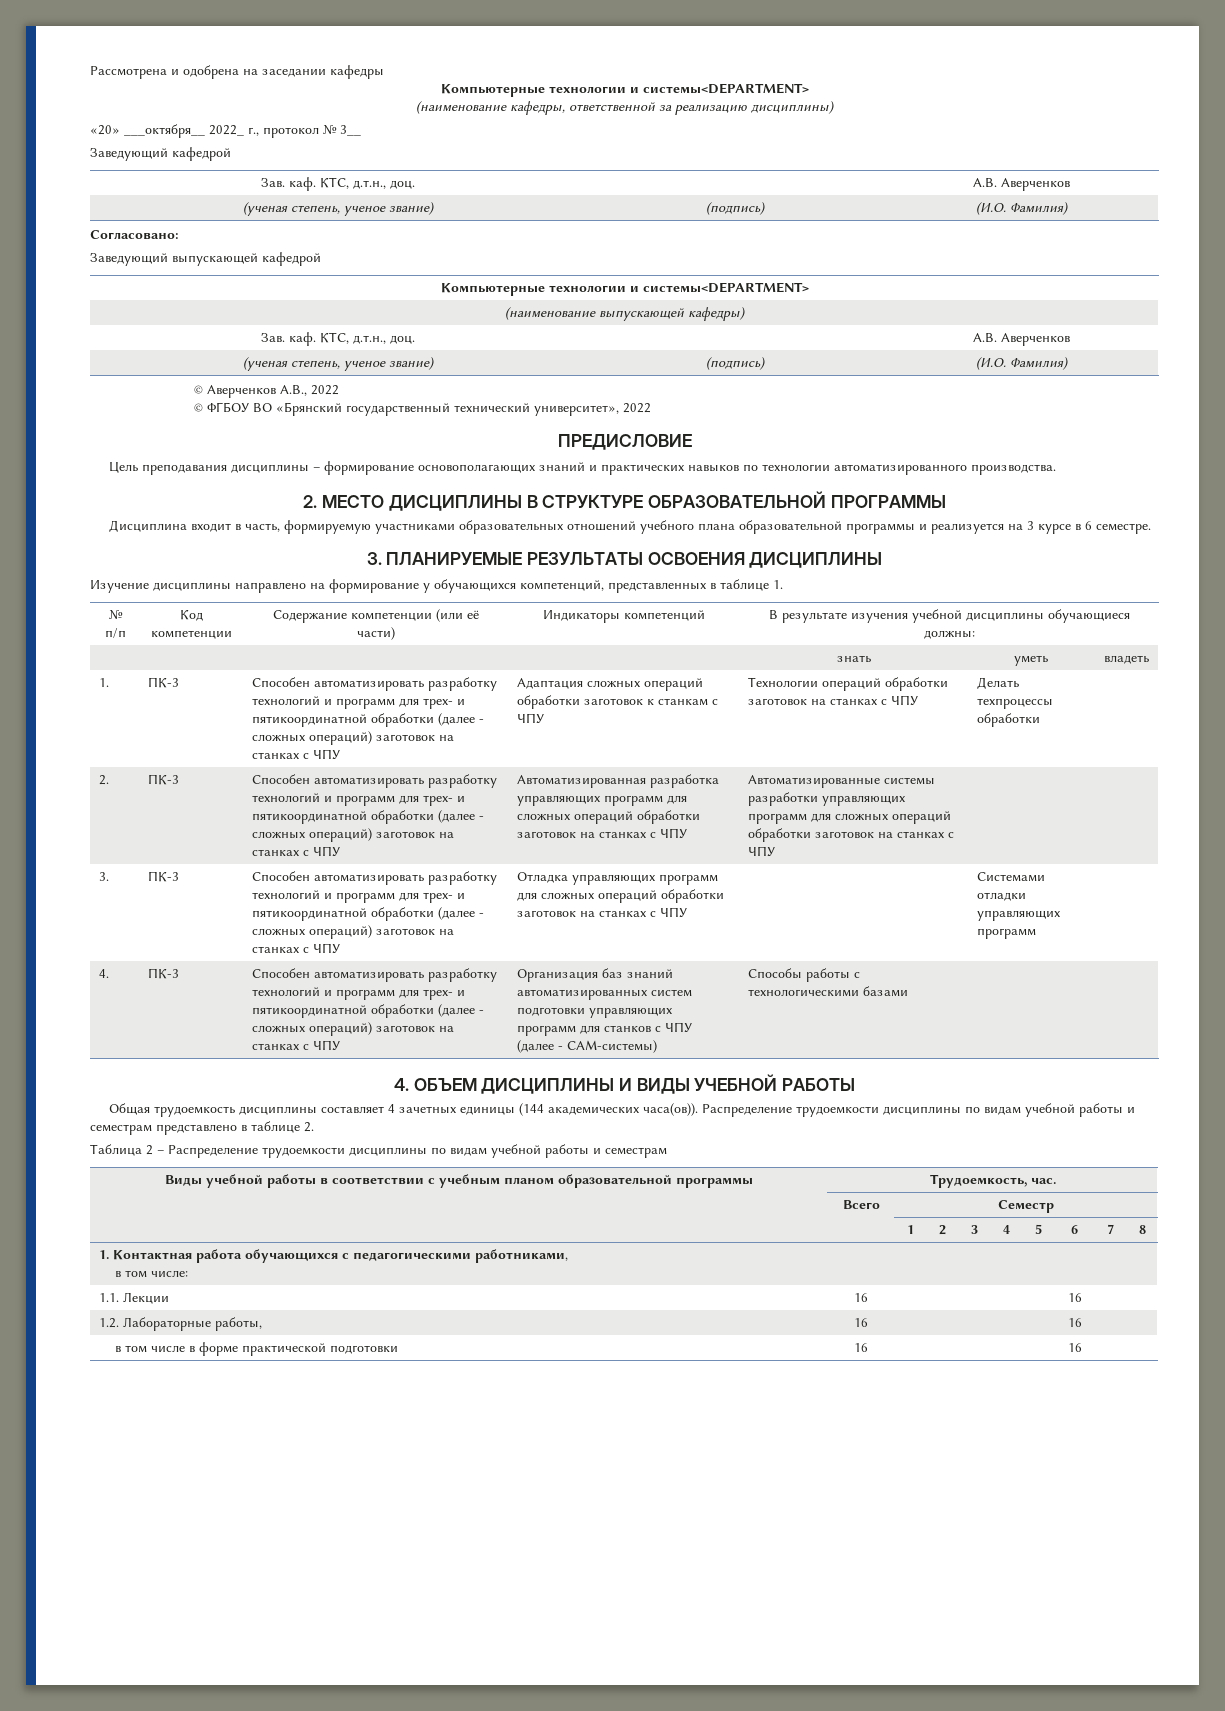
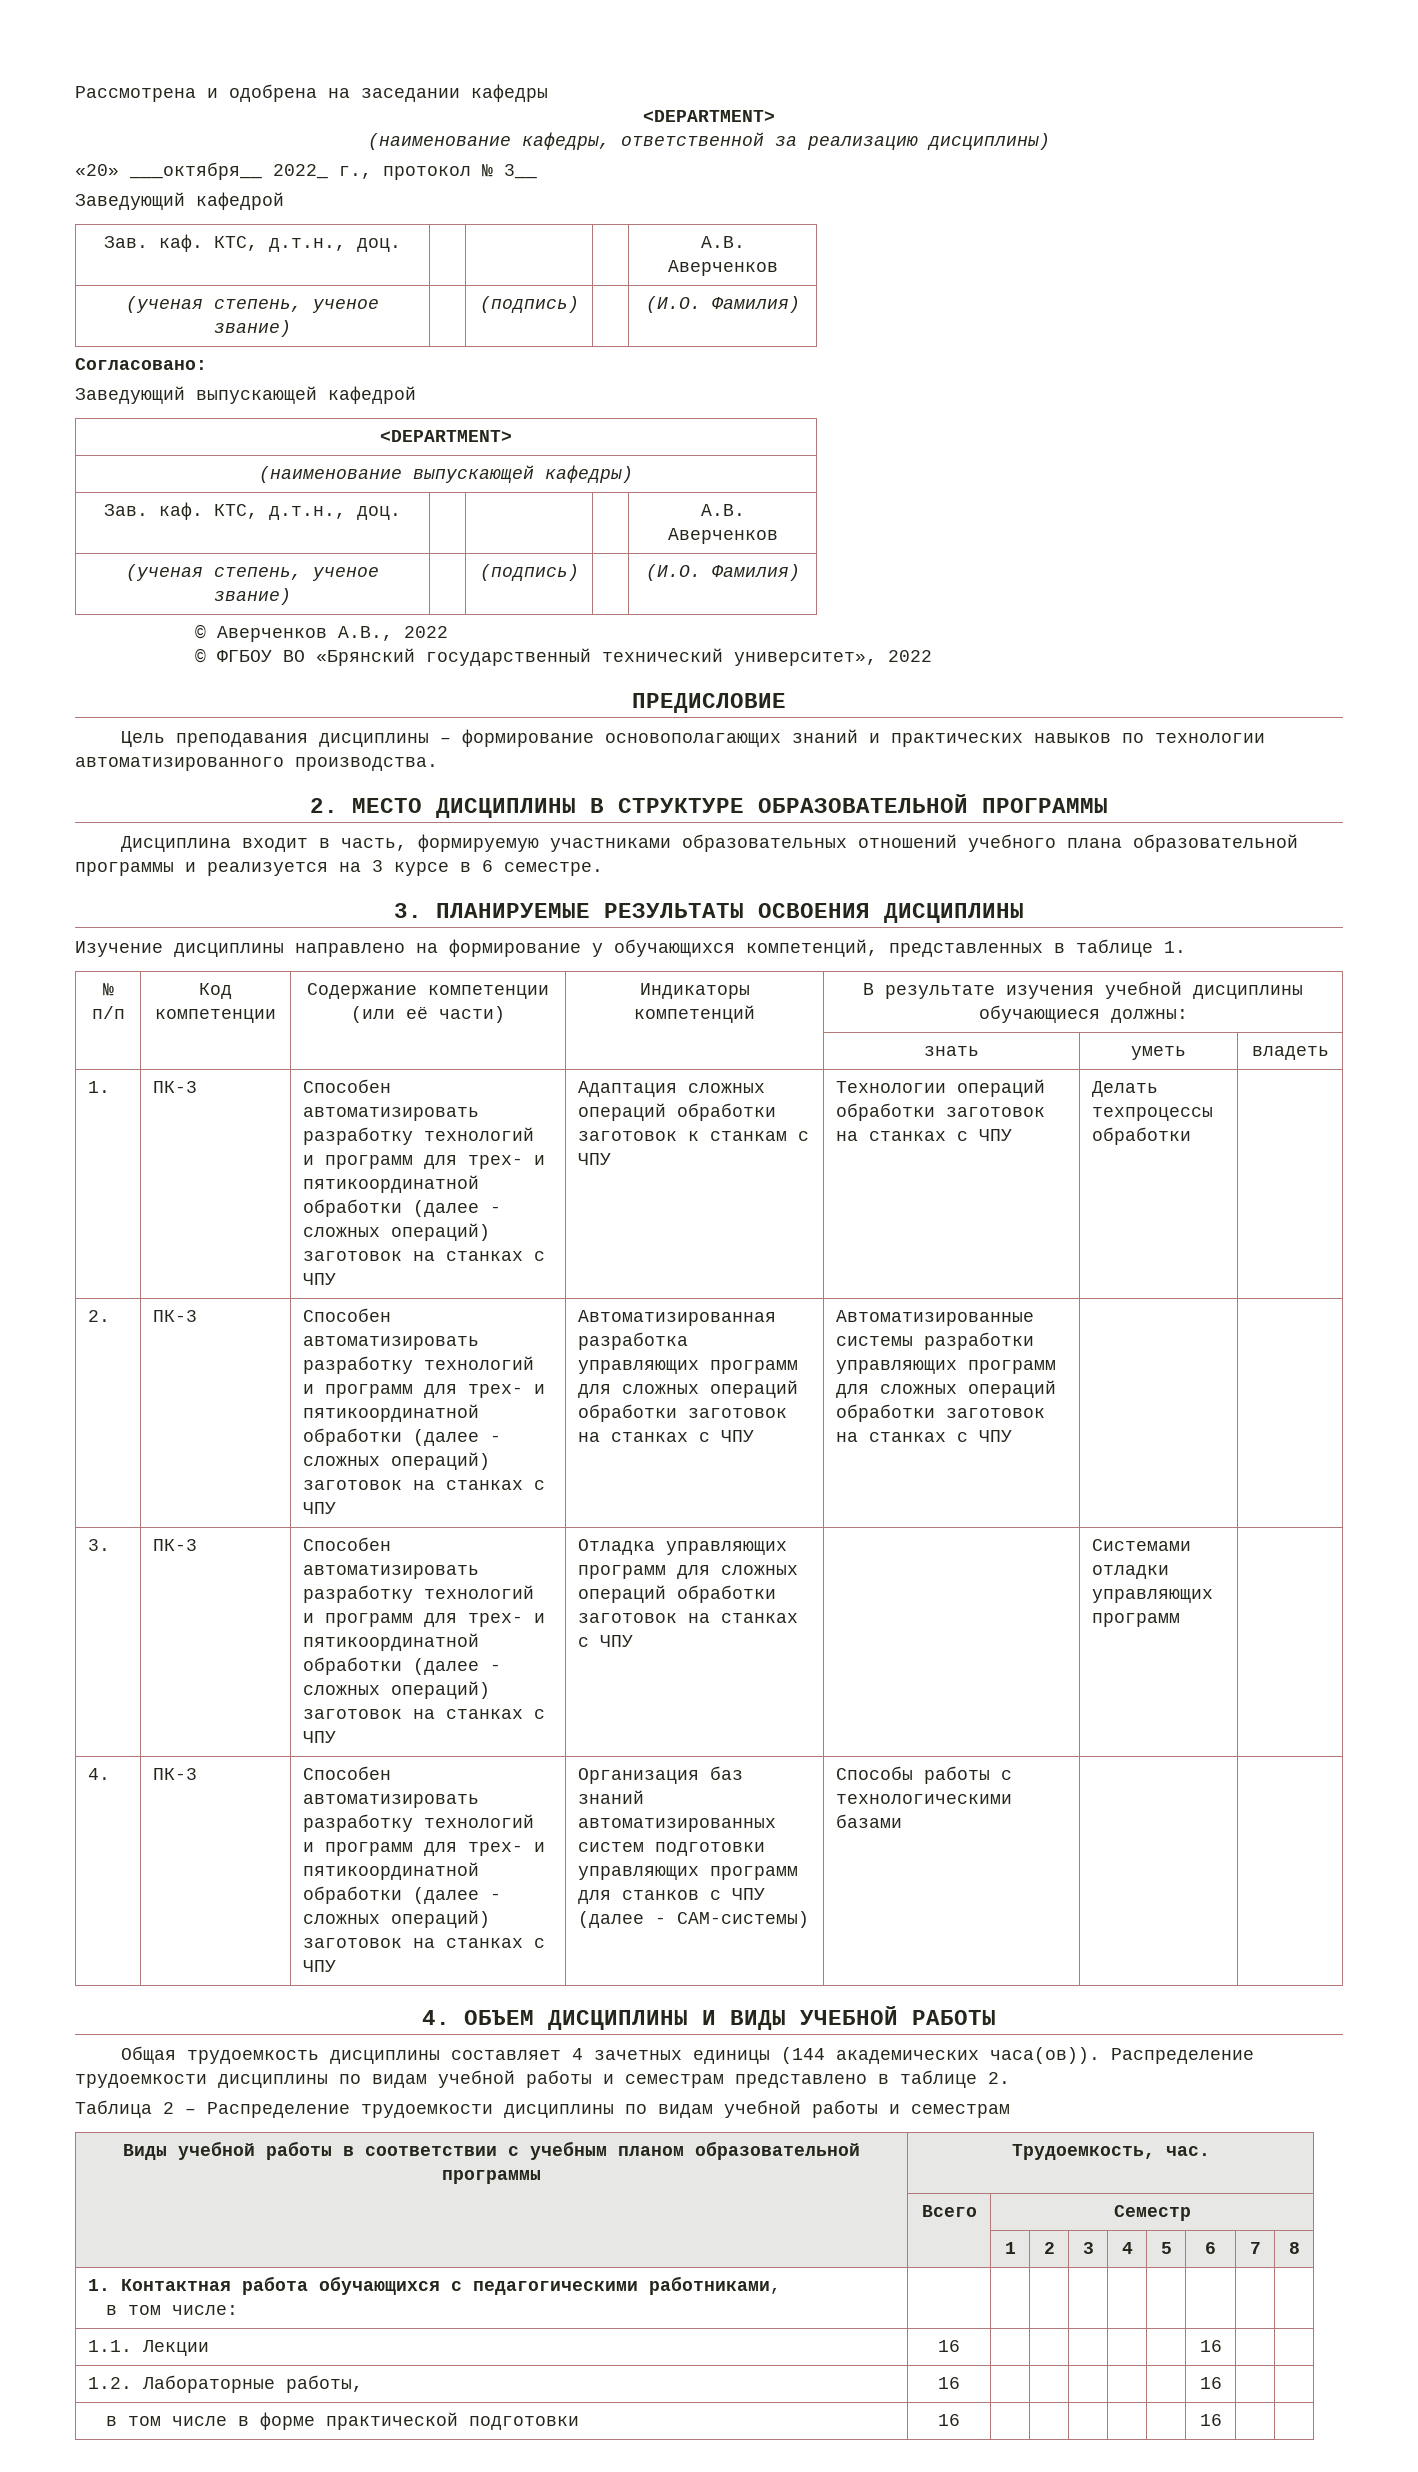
[440,83,809,97] Компьютерные технологии и системы<DEPARTMENT> -> [643,110,775,122] <DEPARTMENT>
[440,282,809,296] Компьютерные технологии и системы<DEPARTMENT> -> [380,430,512,442] <DEPARTMENT>

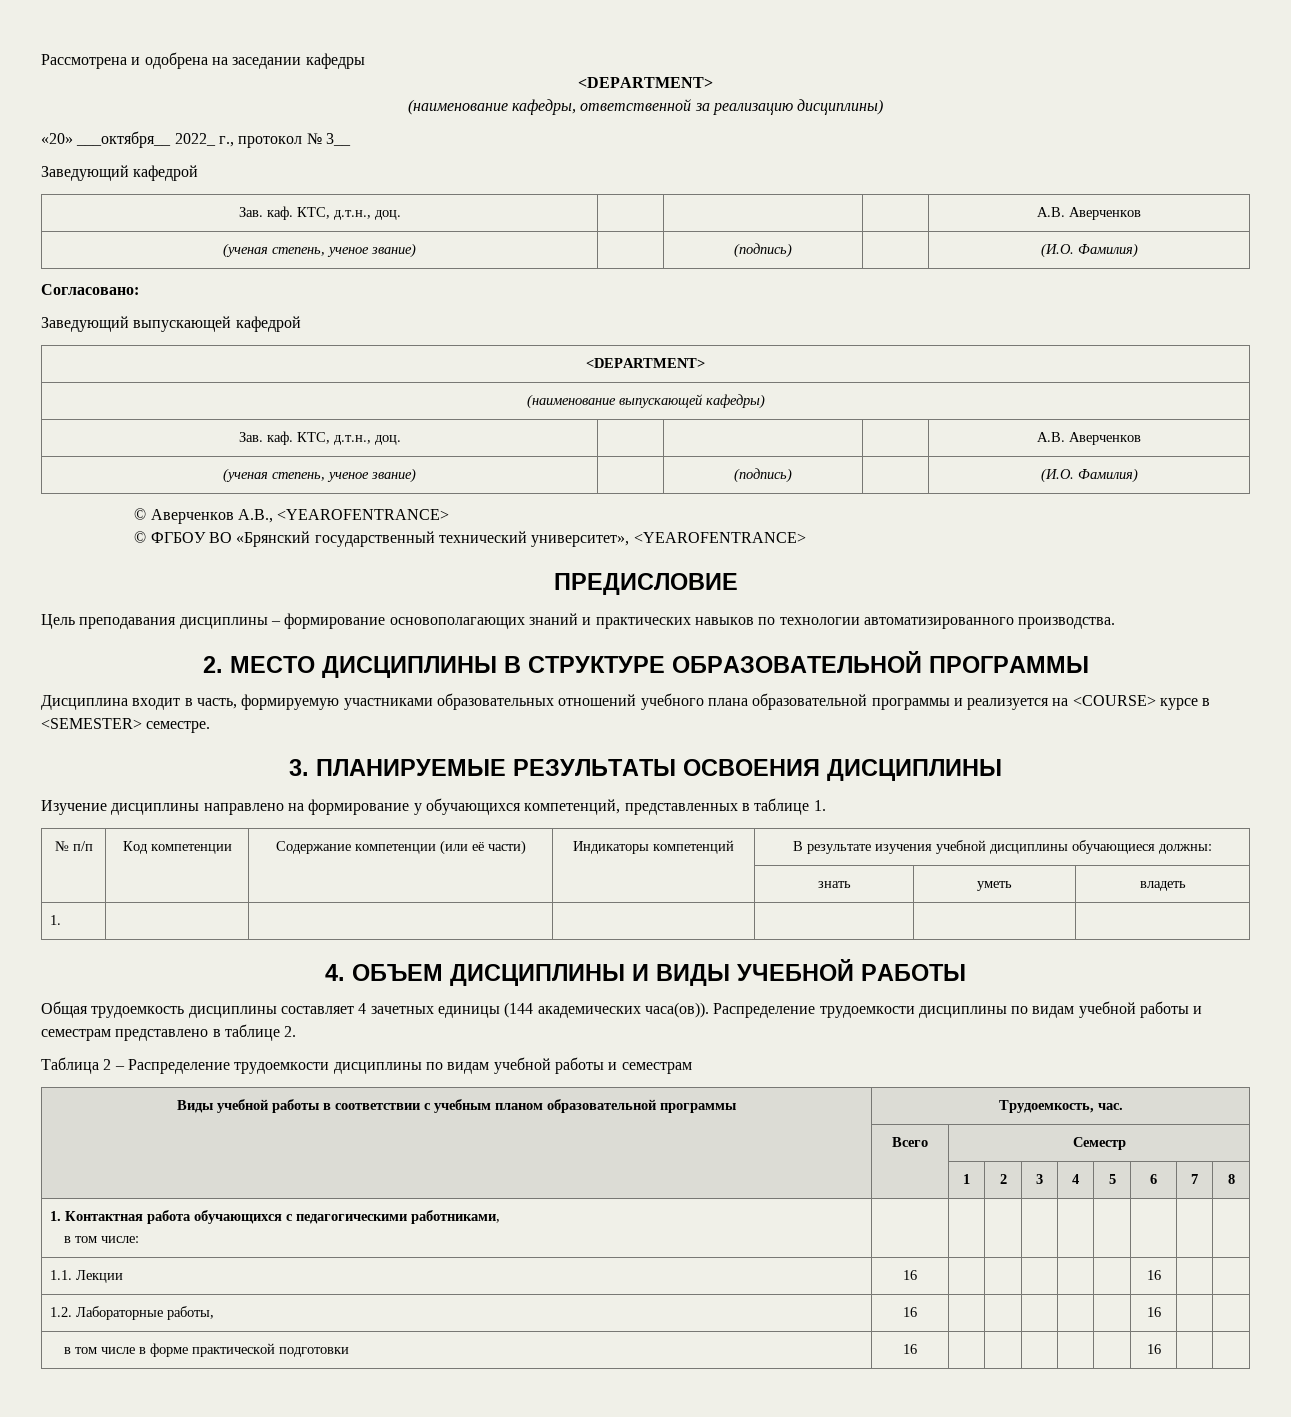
[403,626,448,638] 2022 -> [277,509,450,520] <YEAROFENTRANCE>
[887,650,932,662] 2022 -> [633,532,806,543] <YEAROFENTRANCE>
[372,860,383,872] 3 -> [1072,695,1156,706] <COURSE>
[482,860,493,872] 6 -> [41,718,142,729] <SEMESTER>
[153,1081,198,1093] [303,1079,392,1093] [303,1107,480,1121] [303,1127,535,1145] [303,1155,546,1169] [303,1175,480,1193] [303,1199,502,1217] [303,1223,491,1241] [303,1251,546,1261] [303,1273,337,1285] [578,1081,766,1097] [578,1103,777,1121] [578,1131,810,1141] [578,1153,612,1165] [836,1079,1046,1097] [836,1103,1046,1121] [836,1129,1013,1141] [1092,1081,1159,1097] [1092,1107,1214,1121] [1092,1127,1192,1145] [88,1310,111,1322] [153,1310,198,1322] [303,1308,392,1322] [303,1336,480,1350] [303,1356,535,1374] [303,1384,546,1398] [303,1404,480,1422] [303,1428,502,1446] [303,1452,491,1470] [303,1480,546,1490] [303,1502,337,1514] [578,1310,777,1326] [578,1332,689,1350] [578,1360,799,1374] [578,1380,799,1398] [578,1404,788,1422] [578,1430,755,1442] [836,1310,1035,1326] [836,1332,1035,1350] [836,1360,1057,1374] [836,1380,1057,1398] [836,1404,1046,1422] [836,1430,1013,1442] [88,1539,111,1551] [153,1539,198,1551] [303,1537,392,1551] [303,1565,480,1579] [303,1585,535,1603] [303,1613,546,1627] [303,1633,480,1651] [303,1657,502,1675] [303,1681,491,1699] [303,1709,546,1719] [303,1731,337,1743] [578,1539,788,1555] [578,1565,799,1579] [578,1585,777,1603] [578,1613,799,1623] [578,1635,634,1647] [1092,1539,1192,1551] [1092,1565,1170,1579] [1092,1589,1214,1603] [1092,1613,1181,1627] [88,1768,111,1780] [153,1768,198,1780] [303,1766,392,1780] [303,1794,480,1808] [303,1814,535,1832] [303,1842,546,1856] [303,1862,480,1880] [303,1886,502,1904] [303,1910,491,1928] [303,1938,546,1948] [303,1960,337,1972] [578,1766,744,1784] [578,1790,645,1804] [578,1818,777,1832] [578,1842,766,1856] [578,1866,799,1880] [578,1888,766,1904] [578,1911,810,1928] [836,1766,1013,1784] [836,1794,1013,1804] [836,1814,903,1828] ПК-3 | Способен автоматизировать разработку технологий и программ для трех- и пятикоординатной обработки (далее - сложных операций) заготовок на станках с ЧПУ | Адаптация сложных операций обработки заготовок к станкам с ЧПУ | Технологии операций обработки заготовок на станках с ЧПУ | Делать техпроцессы обработки | // 2. | ПК-3 | Способен автоматизировать разработку технологий и программ для трех- и пятикоординатной обработки (далее - сложных операций) заготовок на станках с ЧПУ | Автоматизированная разработка управляющих программ для сложных операций обработки заготовок на станках с ЧПУ | Автоматизированные системы разработки управляющих программ для сложных операций обработки заготовок на станках с ЧПУ | | // 3. | ПК-3 | Способен автоматизировать разработку технологий и программ для трех- и пятикоординатной обработки (далее - сложных операций) заготовок на станках с ЧПУ | Отладка управляющих программ для сложных операций обработки заготовок на станках с ЧПУ | | Системами отладки управляющих программ | // 4. | ПК-3 | Способен автоматизировать разработку технологий и программ для трех- и пятикоординатной обработки (далее - сложных операций) заготовок на станках с ЧПУ | Организация баз знаний автоматизированных систем подготовки управляющих программ для станков с ЧПУ (далее - CAM-системы) | Способы работы с технологическими базами -> (61, 920) | | |

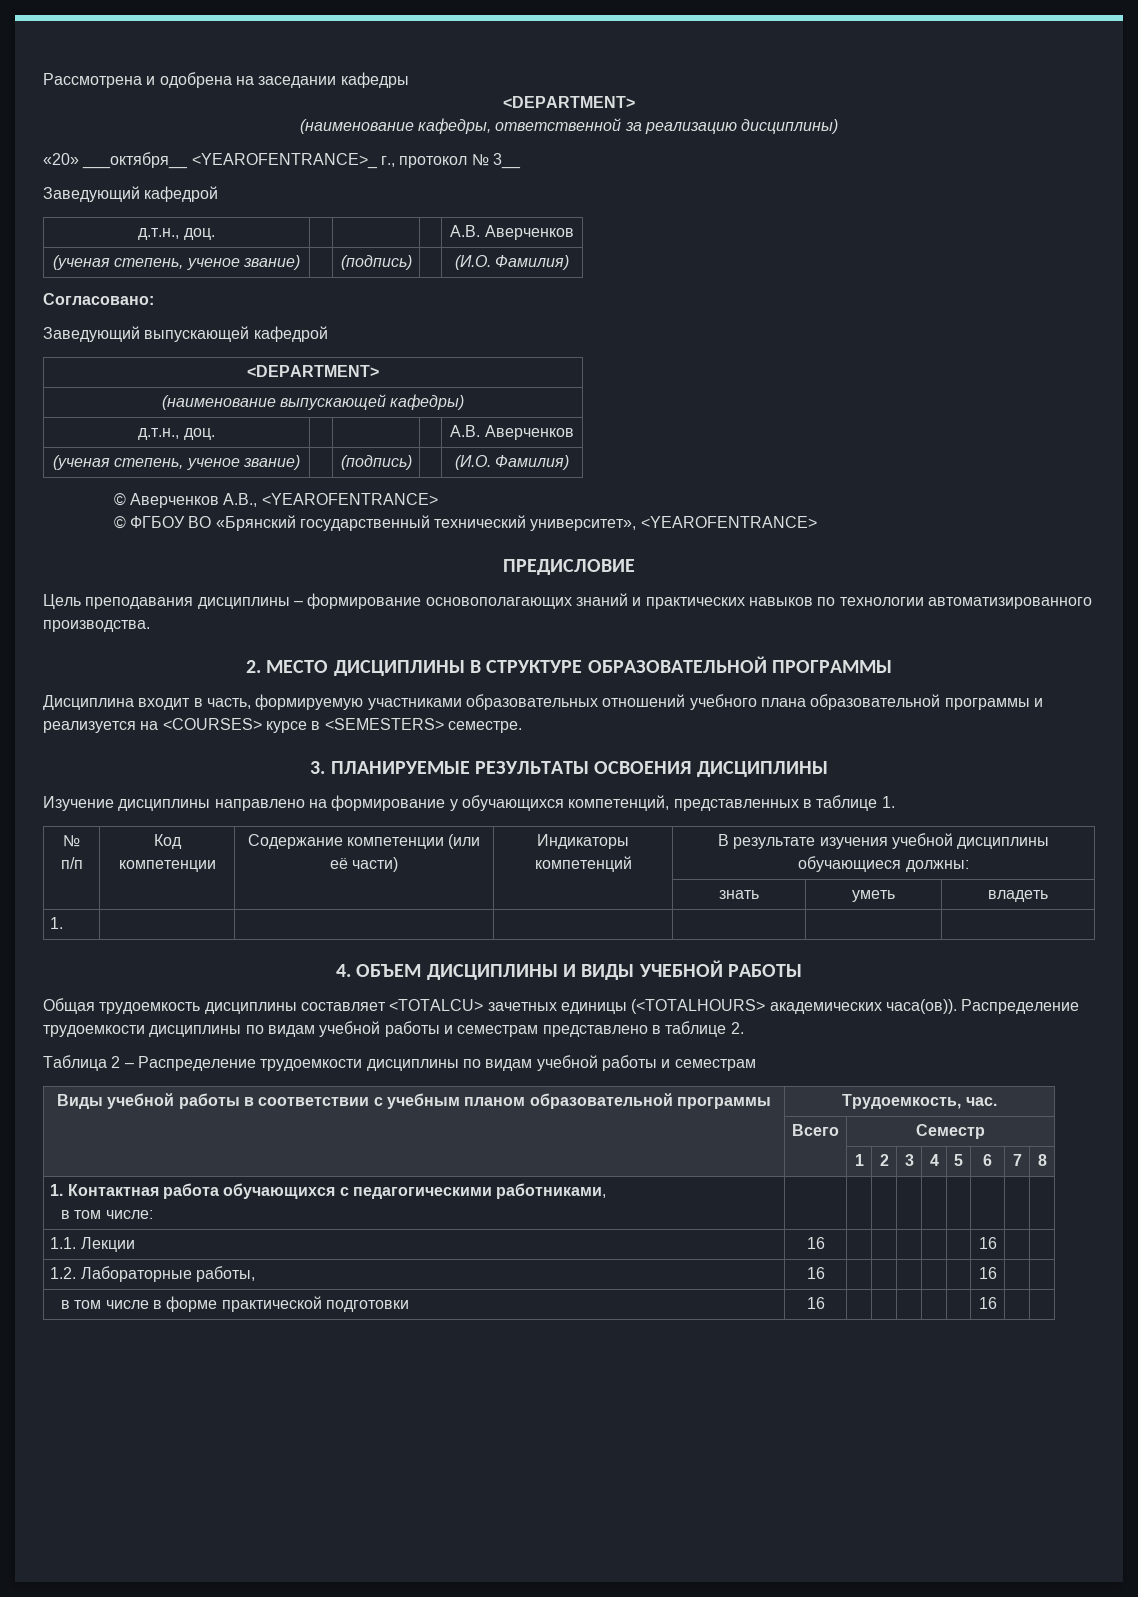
[174,133,216,146] 2022_ -> [191,153,378,169] <YEAROFENTRANCE>_
[238,206,330,220] Зав. каф. КТС, -> (219, 194) none
[238,431,330,445] Зав. каф. КТС, -> (465, 402) none
[1072,695,1156,706] <COURSE> -> [162,718,262,730] <COURSES>
[41,718,142,729] <SEMESTER> -> [324,718,444,730] <SEMESTERS>
[358,1003,367,1014] 4 -> [389,999,484,1011] <TOTALCU>
[504,1002,534,1018] (144 -> [631,999,766,1014] (<TOTALHOURS>

